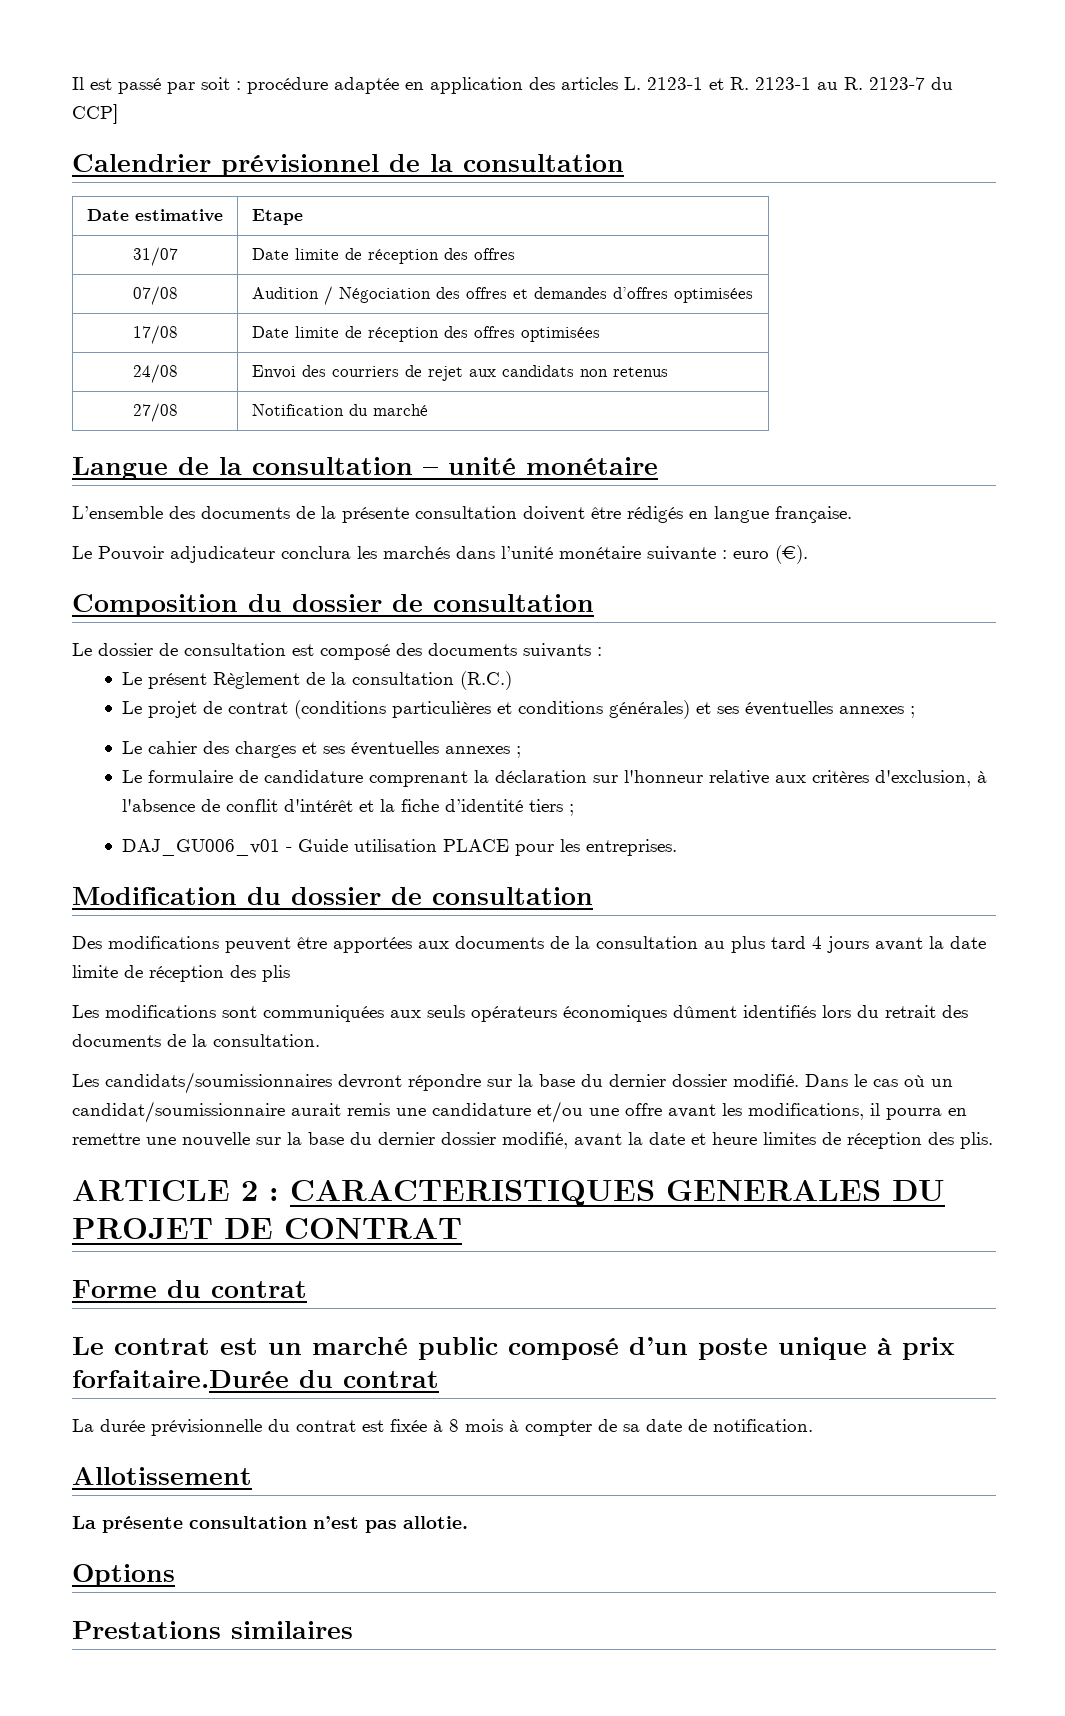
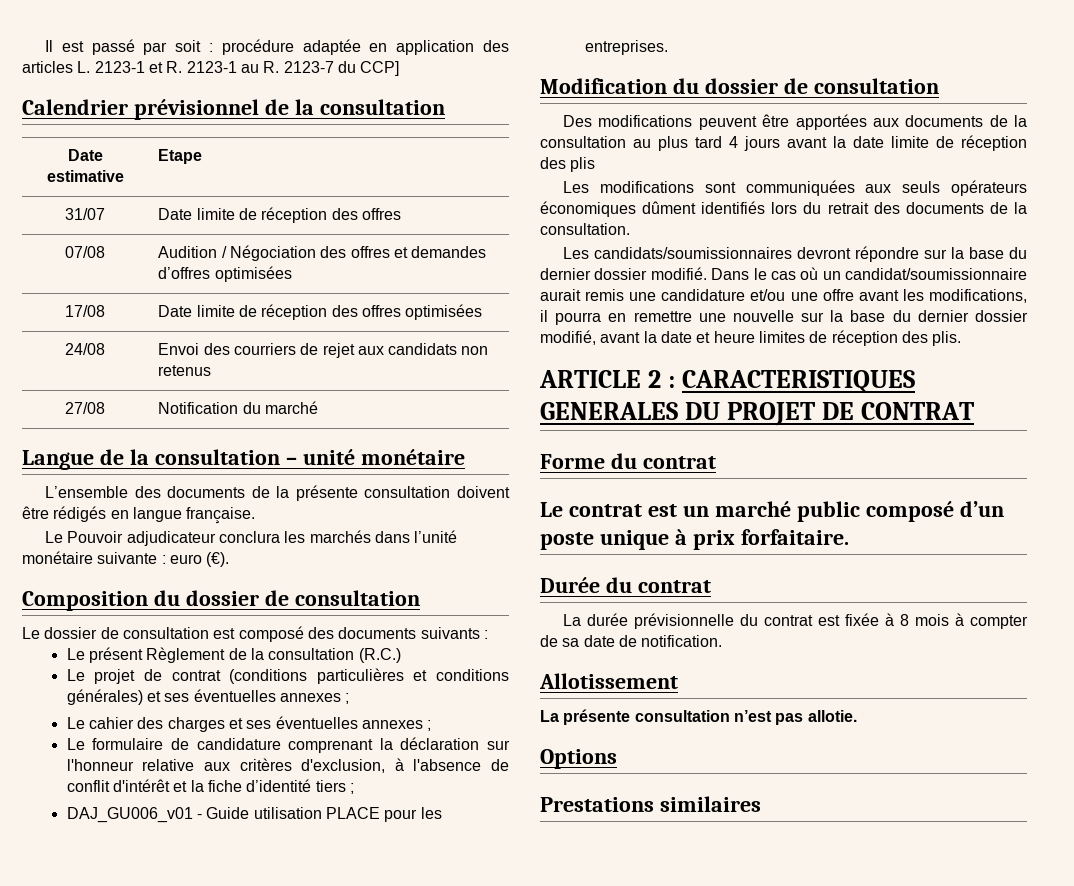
[72,1370,289,1388] forfaitaire.Durée -> [740,529,849,545] [540,577,600,593] forfaitaire. // Durée

